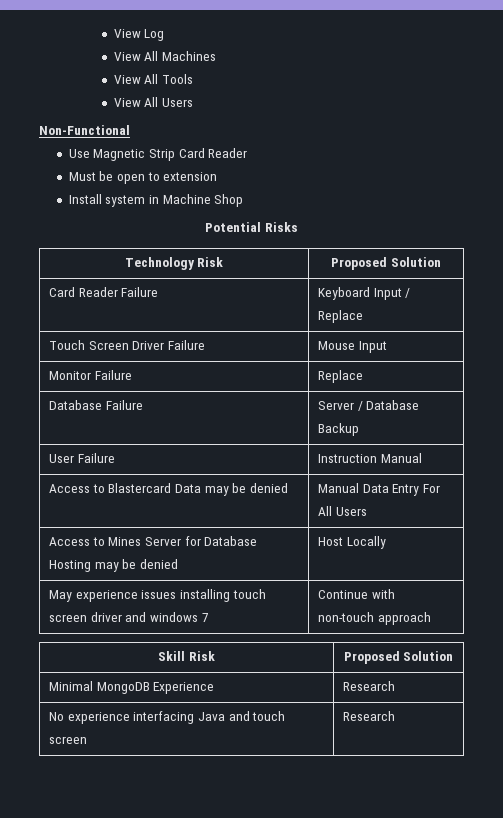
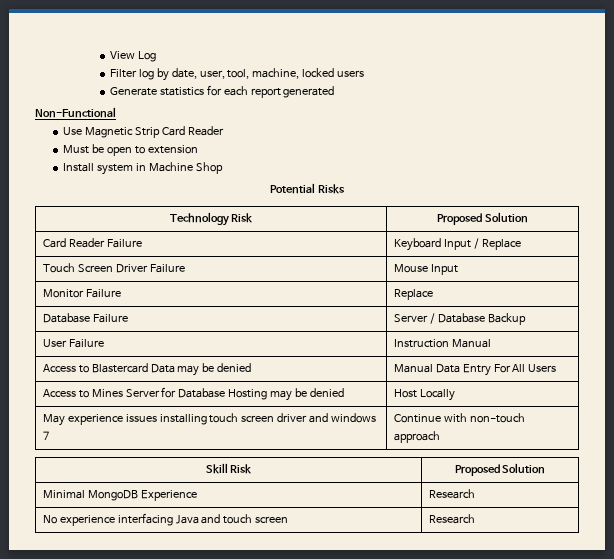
[113,51,217,61] [113,74,194,84] [113,97,194,107] View All Machines // View All Tools // View All Users -> [109,68,365,81] [109,85,335,98] Filter log by date, user, tool, machine, locked users // Generate statistics for each report generated

